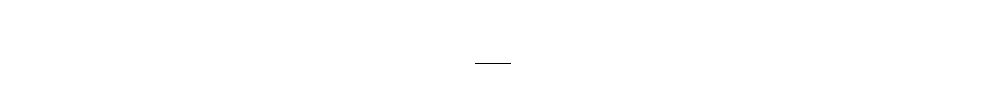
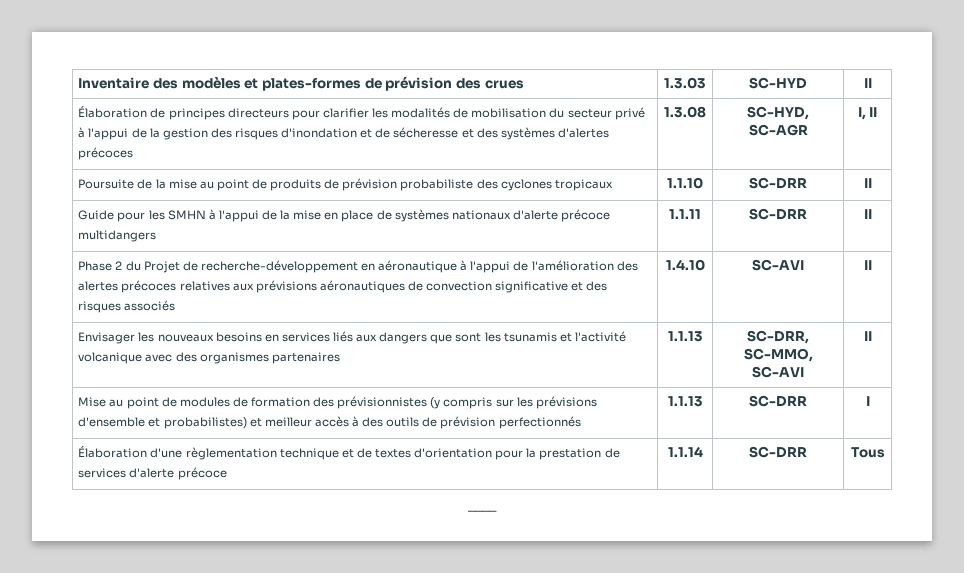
(475, 62) none -> [78,76,524,91] [664,77,706,89] [749,77,807,89] [863,78,872,88] [78,106,645,120] [78,127,609,140] [78,147,134,160] [664,106,706,118] [747,106,809,120] [748,124,808,136] [857,107,878,120] [78,178,613,191] [667,177,703,189] [749,177,807,189] [863,178,872,188] [78,209,610,222] [78,230,157,242] [669,209,701,219] [749,208,807,220] [863,209,872,219] [78,260,638,273] [78,280,608,293] [78,300,176,313] [665,259,705,271] [752,259,804,271] [863,260,872,270] [78,331,626,344] [78,352,340,364] [667,331,703,342] [747,330,809,344] [743,348,813,362] [752,366,804,378] [863,331,872,341] [78,396,597,409] [78,416,581,429] [667,396,703,407] [749,395,807,407] [865,396,870,406] [78,446,620,460] [78,467,227,480] [667,446,703,457] [749,446,807,458] [850,447,885,458] Inventaire des modèles et plates-formes de prévision des crues | 1.3.03 | SC-HYD | II // Élaboration de principes directeurs pour clarifier les modalités de mobilisation du secteur privé à l'appui de la gestion des risques d'inondation et de sécheresse et des systèmes d'alertes précoces | 1.3.08 | SC-HYD, SC-AGR | I, II // Poursuite de la mise au point de produits de prévision probabiliste des cyclones tropicaux | 1.1.10 | SC-DRR | II // Guide pour les SMHN à l'appui de la mise en place de systèmes nationaux d'alerte précoce multidangers | 1.1.11 | SC-DRR | II // Phase 2 du Projet de recherche-développement en aéronautique à l'appui de l'amélioration des alertes précoces relatives aux prévisions aéronautiques de convection significative et des risques associés | 1.4.10 | SC-AVI | II // Envisager les nouveaux besoins en services liés aux dangers que sont les tsunamis et l'activité volcanique avec des organismes partenaires | 1.1.13 | SC-DRR, SC-MMO, SC-AVI | II // Mise au point de modules de formation des prévisionnistes (y compris sur les prévisions d'ensemble et probabilistes) et meilleur accès à des outils de prévision perfectionnés | 1.1.13 | SC-DRR | I // Élaboration d'une règlementation technique et de textes d'orientation pour la prestation de services d'alerte précoce | 1.1.14 | SC-DRR | Tous //

